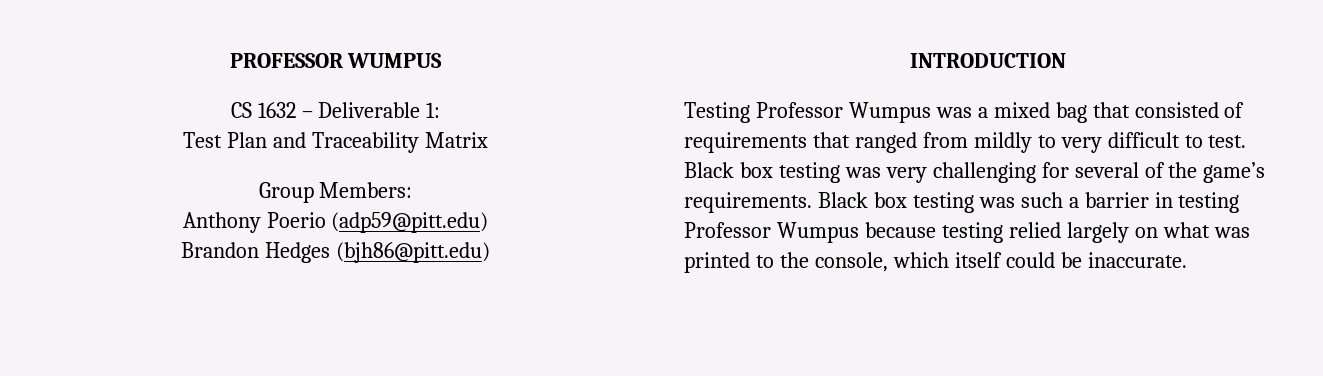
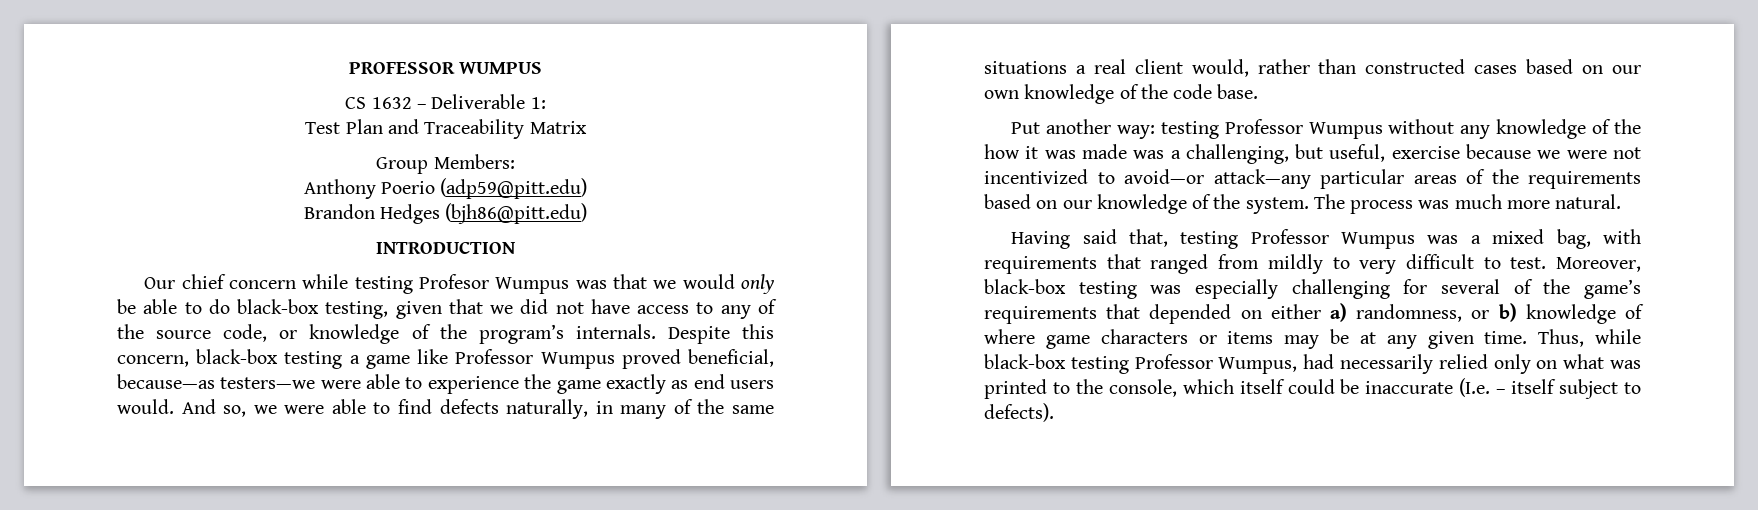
[684,102,750,123] Testing -> [144,274,774,294] [117,299,777,319] [117,324,775,344] [117,349,774,369] [117,374,775,394] [117,399,774,419] [984,59,1641,77] [984,84,1259,104] [1011,119,1641,139] [984,144,1641,164] [984,169,1641,189] [984,194,1622,214] [1011,229,1239,249] Our chief concern while testing Profesor Wumpus was that we would only be able to do black-box testing, given that we did not have access to any of the source code, or knowledge of the program’s internals. Despite this concern, black-box testing a game like Professor Wumpus proved beneficial, because—as testers—we were able to experience the game exactly as end users would. And so, we were able to find defects naturally, in many of the same situations a real client would, rather than constructed cases based on our own knowledge of the code base. // Put another way: testing Professor Wumpus without any knowledge of the how it was made was a challenging, but useful, exercise because we were not incentivized to avoid—or attack—any particular areas of the requirements based on our knowledge of the system. The process was much more natural. // Having said that, testing
[1055,102,1245,123] bag that consisted of -> [1556,229,1641,249] bag, with
[684,162,927,183] Black box testing was very -> [1556,257,1641,272] [984,279,1278,299] Moreover, black-box testing was especially
[684,192,1240,213] [684,222,1129,243] requirements. Black box testing was such a barrier in testing Professor Wumpus because testing relied largely -> [984,303,1644,324] [984,329,1641,349] [984,354,1531,374] requirements that depended on either a) randomness, or b) knowledge of where game characters or items may be at any given time. Thus, while black-box testing Professor Wumpus, had necessarily relied only
[1087,252,1187,268] inaccurate. -> [1365,378,1641,399] [984,403,1054,422] inaccurate (I.e. – itself subject to defects).

